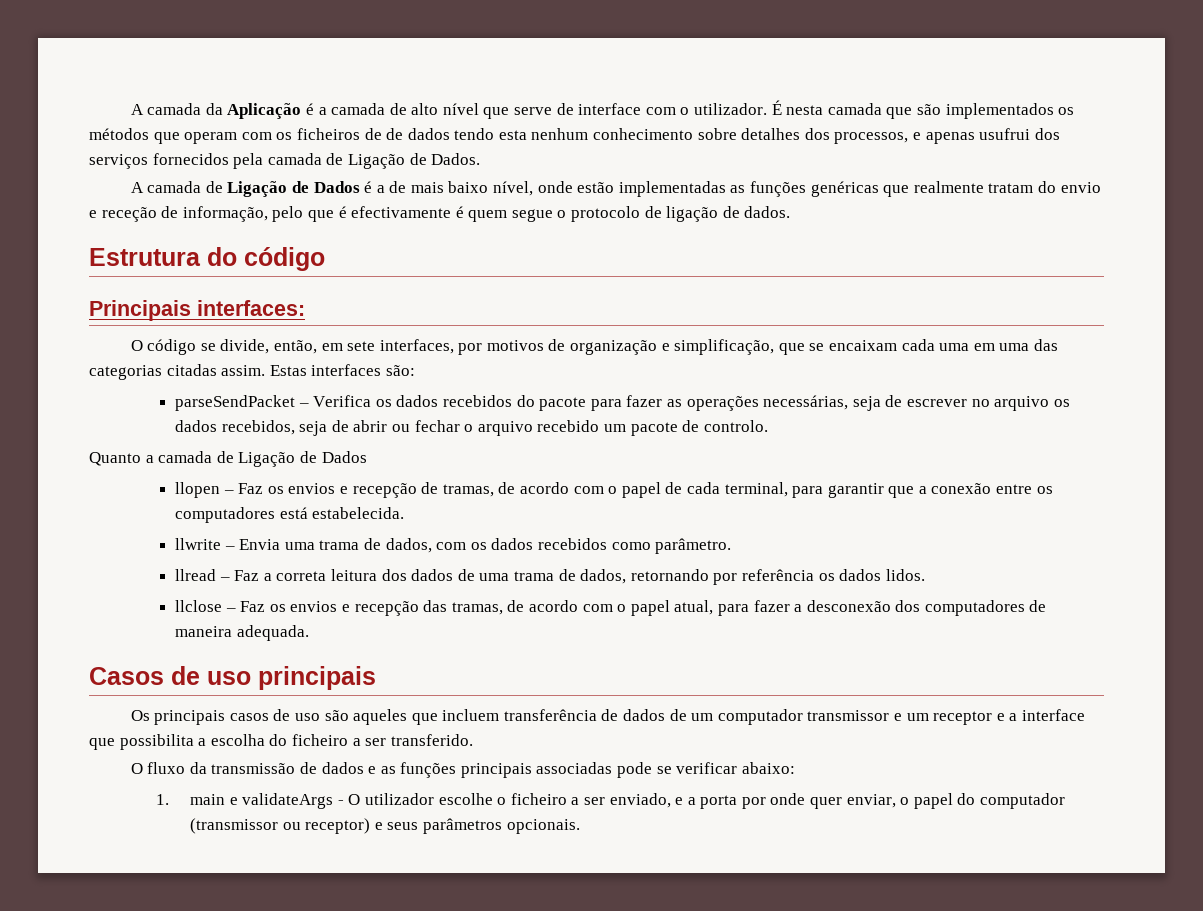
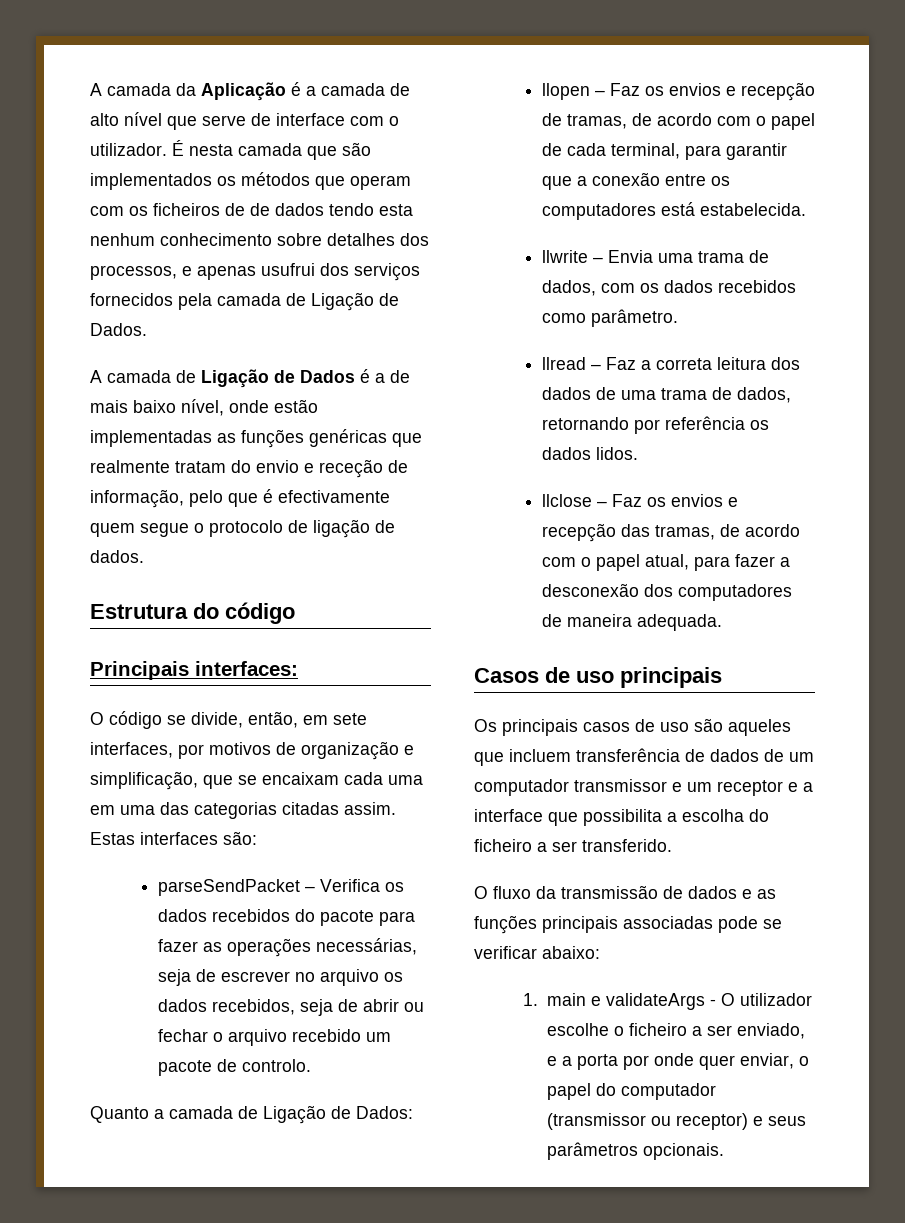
[455,206,464,218] é -> (390, 496) none
[321,451,367,463] Dados -> [356,1106,413,1119] Dados:

